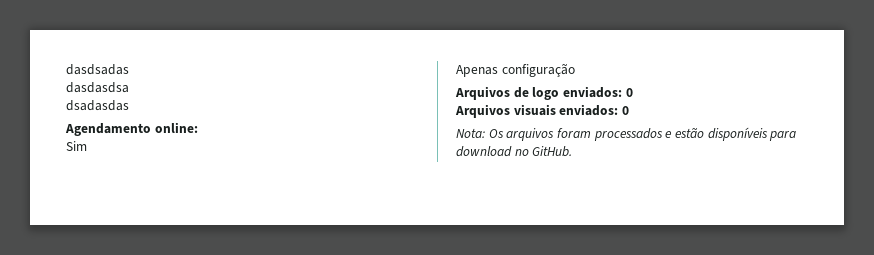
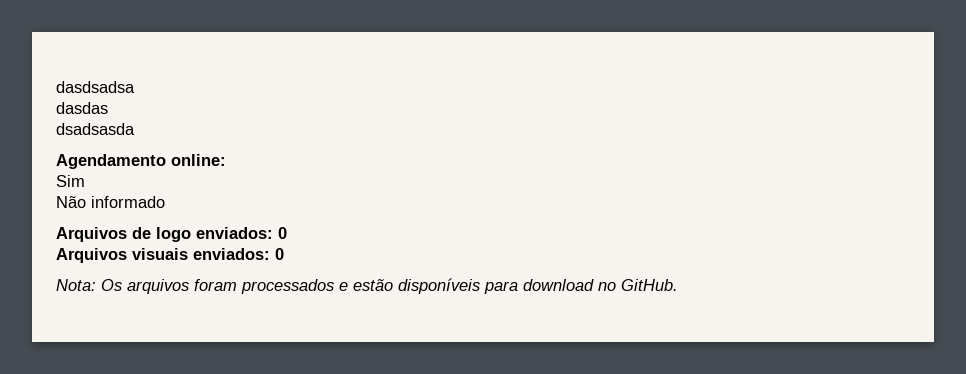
[66,64,129,75] [66,82,129,93] [66,100,129,111] dasdsadas // dasdasdsa // dsadasdas -> [56,81,135,93] [56,102,108,114] [56,123,135,135] dasdsadsa // dasdas // dsadsasda
[456,63,575,77] Apenas configuração -> [56,196,165,208] Não informado

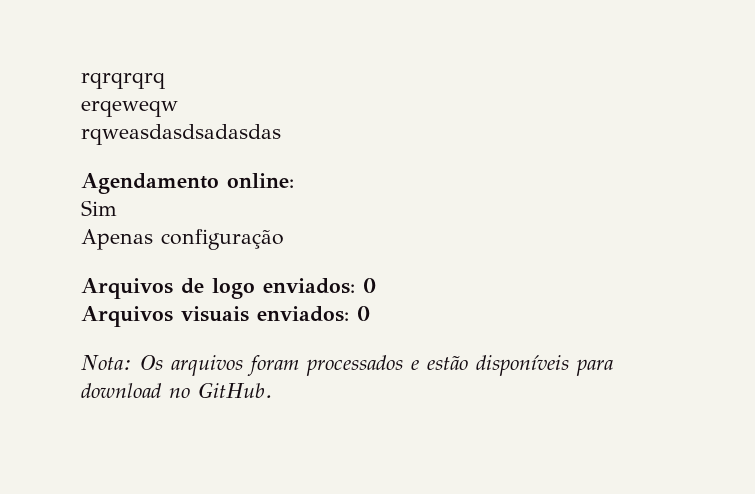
[56,81,135,93] [56,102,108,114] [56,123,135,135] dasdsadsa // dasdas // dsadsasda -> [81,72,165,89] [81,100,178,117] [81,124,281,145] rqrqrqrq // erqeweqw // rqweasdasdsadasdas
[56,196,165,208] Não informado -> [81,229,284,250] Apenas configuração

